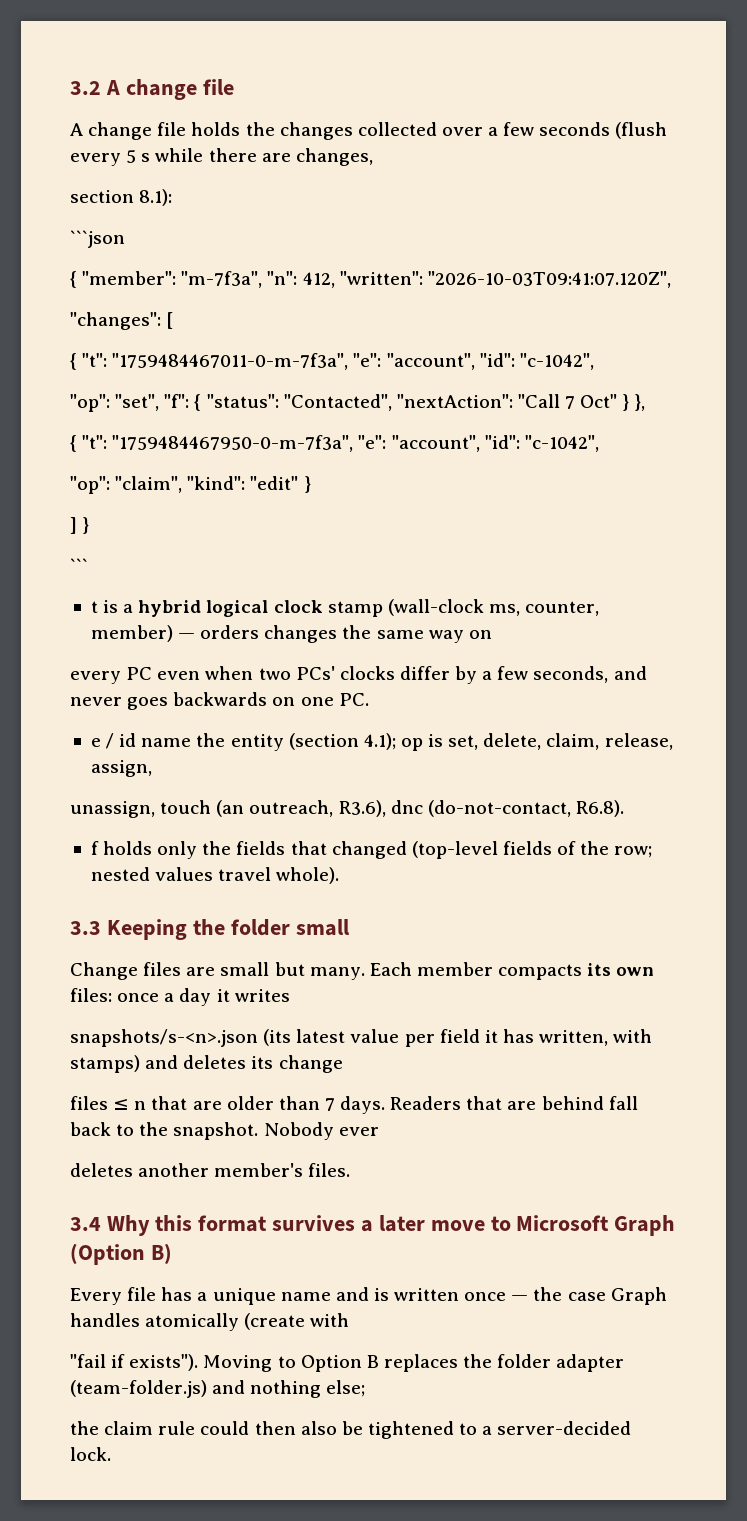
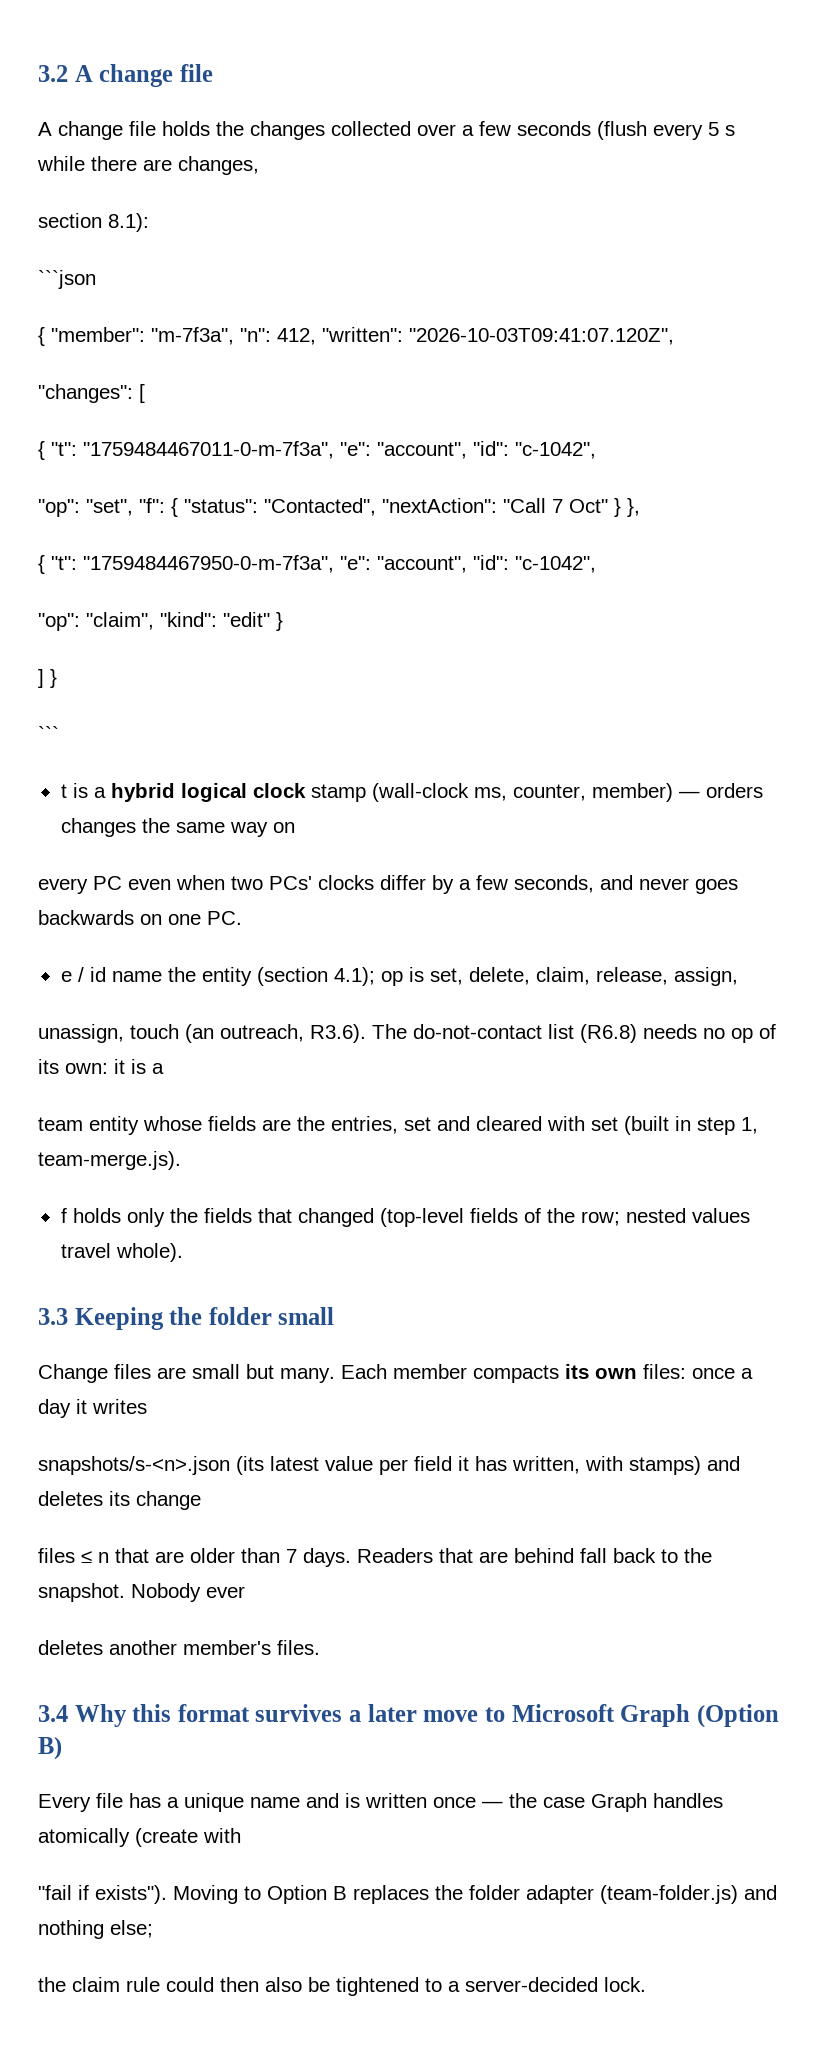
[338,800,624,817] R3.6), dnc (do-not-contact, R6.8). -> [310,1024,776,1043] [38,1059,164,1074] [38,1116,758,1135] [38,1151,181,1170] R3.6). The do-not-contact list (R6.8) needs no op of its own: it is a // team entity whose fields are the entries, set and cleared with set (built in step 1, team-merge.js).

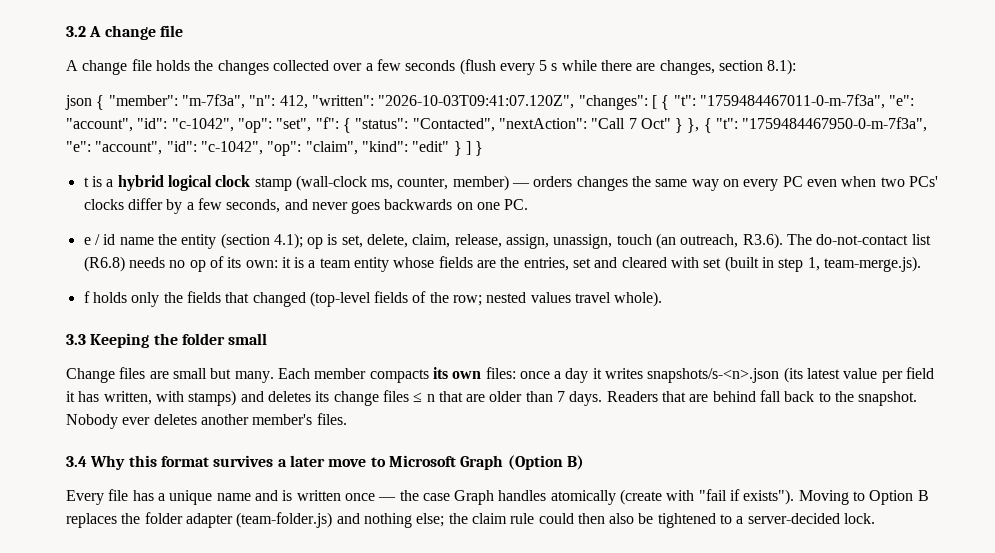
(259, 165) // -> (715, 67) none
[38,270,96,289] ```json // -> [65,95,92,110] json
(674, 336) // -> (575, 102) none
(145, 393) // -> (657, 102) none
(596, 450) // -> (234, 125) none
(640, 507) // -> (700, 125) none
(596, 564) // -> (263, 148) none
(283, 621) // -> (462, 148) none
[38,726,59,741] // ``` -> (484, 148) none
(295, 827) // -> (740, 183) none
(738, 976) // -> (550, 241) none
(164, 1068) // -> (316, 264) none
(147, 1406) // -> (644, 373) none
(201, 1500) // -> (379, 398) none
(245, 1592) // -> (151, 421) none
(241, 1835) // -> (695, 495) none
(153, 1929) // -> (445, 520) none

